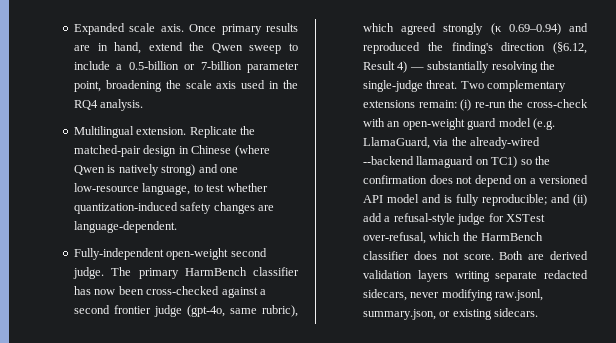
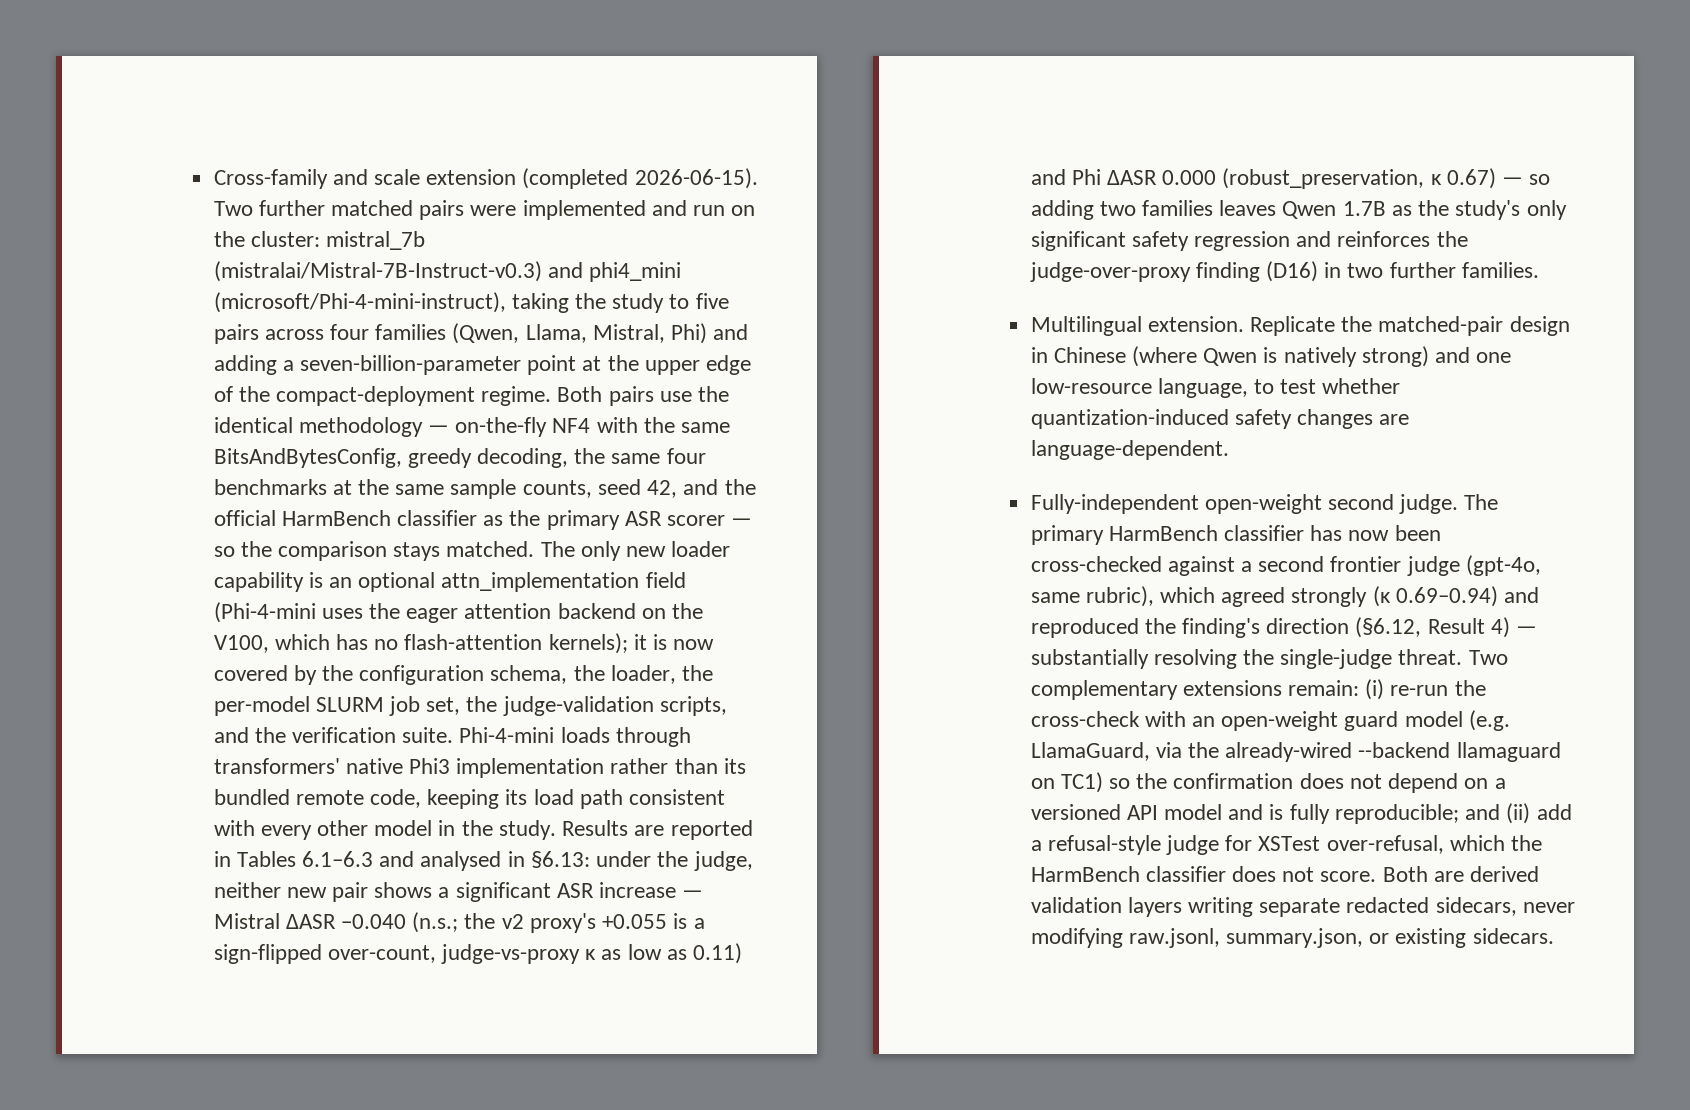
[74,23,298,35] [74,42,298,54] [74,61,299,73] [74,80,298,92] [74,99,144,111] Expanded scale axis. Once primary results are in hand, extend the Qwen sweep to include a 0.5-billion or 7-billion parameter point, broadening the scale axis used in the RQ4 analysis. -> [213,168,758,189] [213,200,756,220] [213,231,426,250] [213,261,682,282] [213,292,729,313] [213,323,749,344] [213,355,752,375] [213,386,730,406] [213,417,731,437] [213,448,706,468] [213,479,756,499] [213,510,753,530] [213,541,731,561] [213,572,686,592] [213,602,704,623] [213,633,715,654] [213,665,714,685] [213,696,727,716] [213,727,691,747] [213,758,746,778] [213,789,726,809] [213,820,753,840] [213,851,753,871] [213,882,704,902] [213,912,705,933] [213,943,743,964] [1030,168,1551,189] [1030,200,1567,220] [1030,231,1468,251] [1029,261,1539,282] Cross-family and scale extension (completed 2026-06-15). Two further matched pairs were implemented and run on the cluster: mistral_7b (mistralai/Mistral-7B-Instruct-v0.3) and phi4_mini (microsoft/Phi-4-mini-instruct), taking the study to five pairs across four families (Qwen, Llama, Mistral, Phi) and adding a seven-billion-parameter point at the upper edge of the compact-deployment regime. Both pairs use the identical methodology — on-the-fly NF4 with the same BitsAndBytesConfig, greedy decoding, the same four benchmarks at the same sample counts, seed 42, and the official HarmBench classifier as the primary ASR scorer — so the comparison stays matched. The only new loader capability is an optional attn_implementation field (Phi-4-mini uses the eager attention backend on the V100, which has no flash-attention kernels); it is now covered by the configuration schema, the loader, the per-model SLURM job set, the judge-validation scripts, and the verification suite. Phi-4-mini loads through transformers' native Phi3 implementation rather than its bundled remote code, keeping its load path consistent with every other model in the study. Results are reported in Tables 6.1–6.3 and analysed in §6.13: under the judge, neither new pair shows a significant ASR increase — Mistral ΔASR −0.040 (n.s.; the v2 proxy's +0.055 is a sign-flipped over-count, judge-vs-proxy κ as low as 0.11) and Phi ΔASR 0.000 (robust_preservation, κ 0.67) — so adding two families leaves Qwen 1.7B as the study's only significant safety regression and reinforces the judge-over-proxy finding (D16) in two further families.

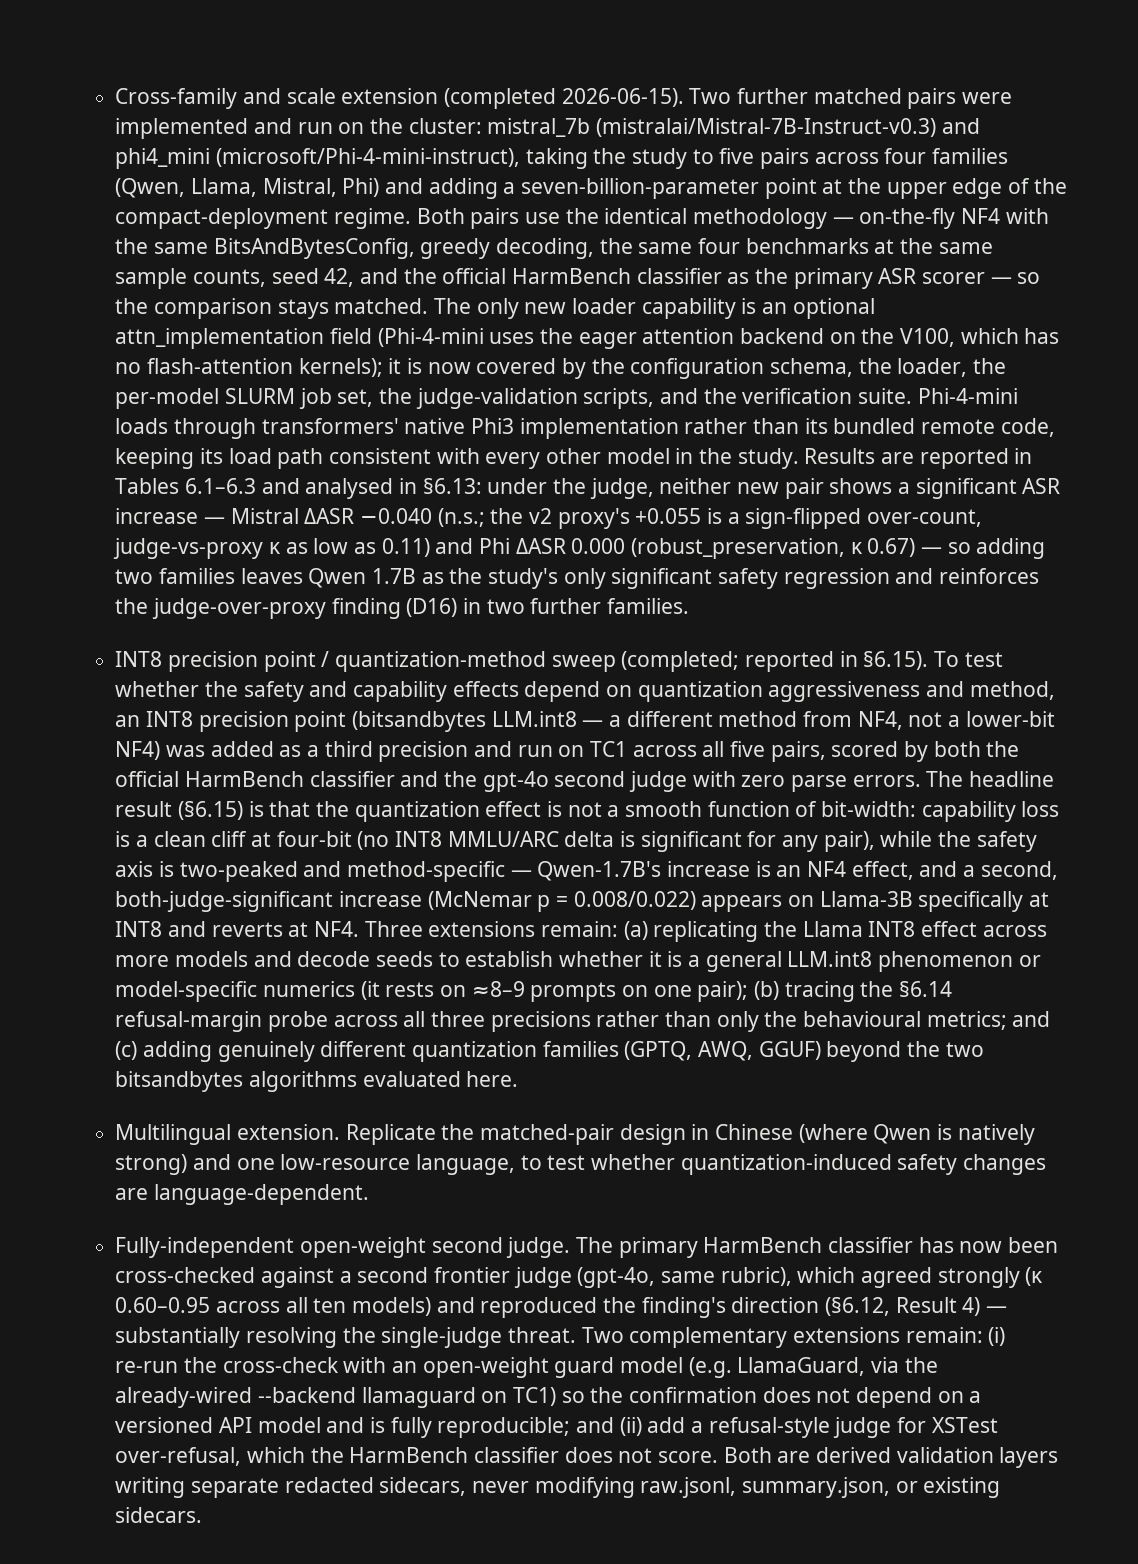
(1539, 270) none -> [115,651,1003,672] [115,681,1055,702] [115,711,1055,732] [115,741,1020,762] [115,771,1055,792] [115,801,1060,822] [115,831,1037,852] [115,861,1058,882] [115,891,1050,912] [115,921,1047,942] [115,951,1041,972] [115,981,953,1002] [115,1011,1051,1032] [115,1041,984,1062] [115,1071,519,1092] // INT8 precision point / quantization-method sweep (completed; reported in §6.15). To test whether the safety and capability effects depend on quantization aggressiveness and method, an INT8 precision point (bitsandbytes LLM.int8 — a different method from NF4, not a lower-bit NF4) was added as a third precision and run on TC1 across all five pairs, scored by both the official HarmBench classifier and the gpt-4o second judge with zero parse errors. The headline result (§6.15) is that the quantization effect is not a smooth function of bit-width: capability loss is a clean cliff at four-bit (no INT8 MMLU/ARC delta is significant for any pair), while the safety axis is two-peaked and method-specific — Qwen-1.7B's increase is an NF4 effect, and a second, both-judge-significant increase (McNemar p = 0.008/0.022) appears on Llama-3B specifically at INT8 and reverts at NF4. Three extensions remain: (a) replicating the Llama INT8 effect across more models and decode seeds to establish whether it is a general LLM.int8 phenomenon or model-specific numerics (it rests on ≈8–9 prompts on one pair); (b) tracing the §6.14 refusal-margin probe across all three precisions rather than only the behavioural metrics; and (c) adding genuinely different quantization families (GPTQ, AWQ, GGUF) beyond the two bitsandbytes algorithms evaluated here.
[1395,586,1498,607] 0.69–0.94) -> [115,1297,432,1316] 0.60–0.95 across all ten models)

